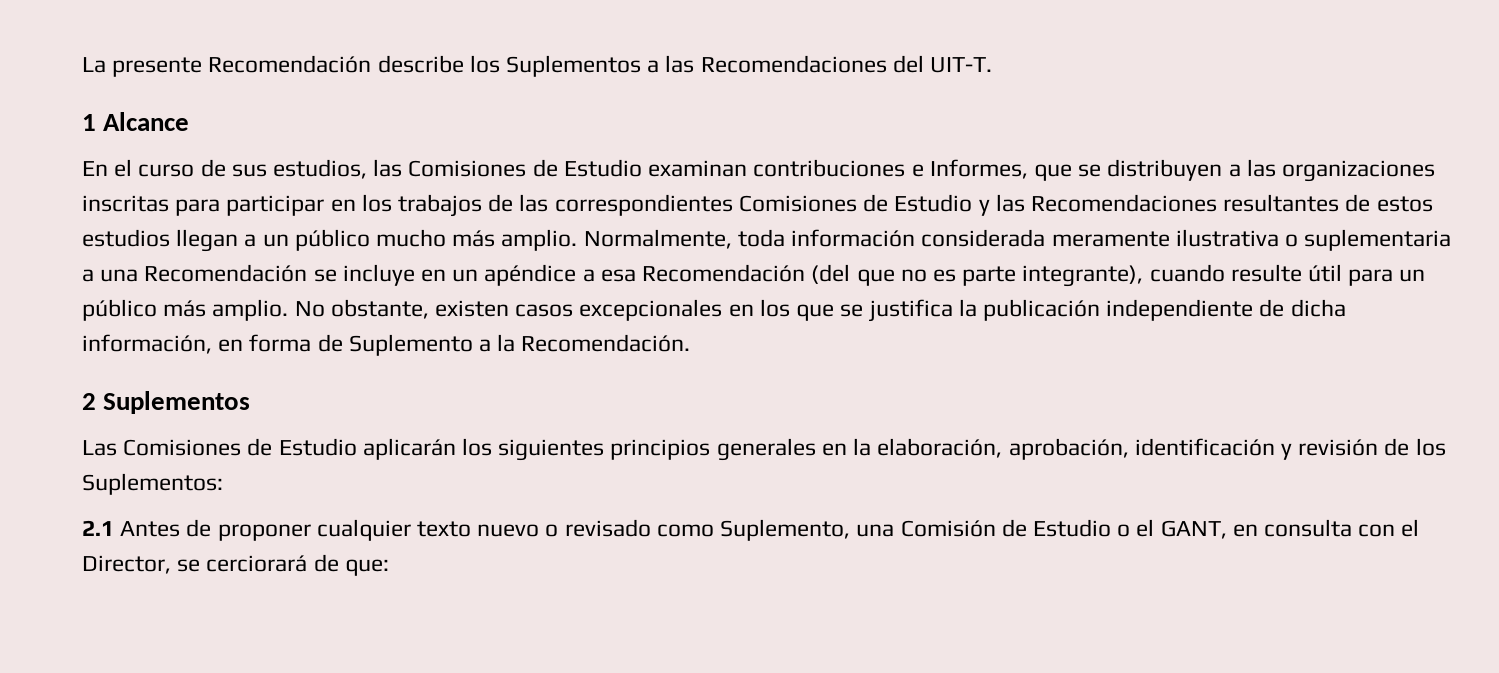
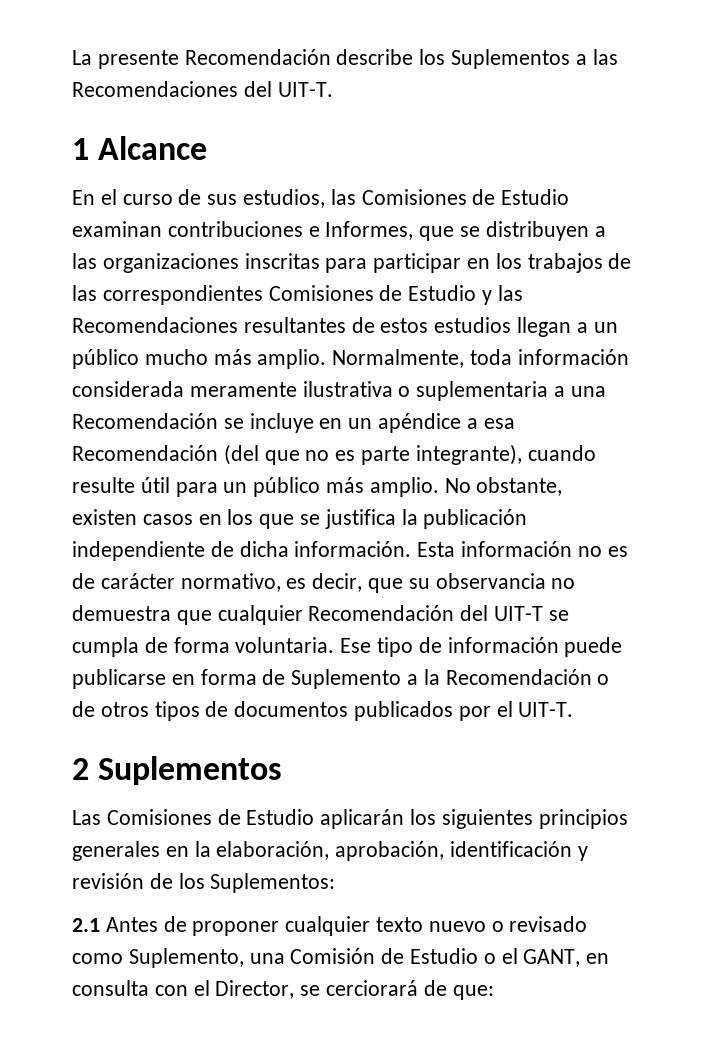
[579,299,723,321] excepcionales -> (193, 519) none
[82,334,212,354] información, -> [294,541,628,557] [72,573,576,593] [72,605,569,625] [72,637,623,657] [72,669,166,689] información. Esta información no es de carácter normativo, es decir, que su observancia no demuestra que cualquier Recomendación del UIT-T se cumpla de forma voluntaria. Ese tipo de información puede publicarse
[521,334,691,352] Recomendación. -> [445,669,610,685] [72,701,574,721] Recomendación o de otros tipos de documentos publicados por el UIT-T.

